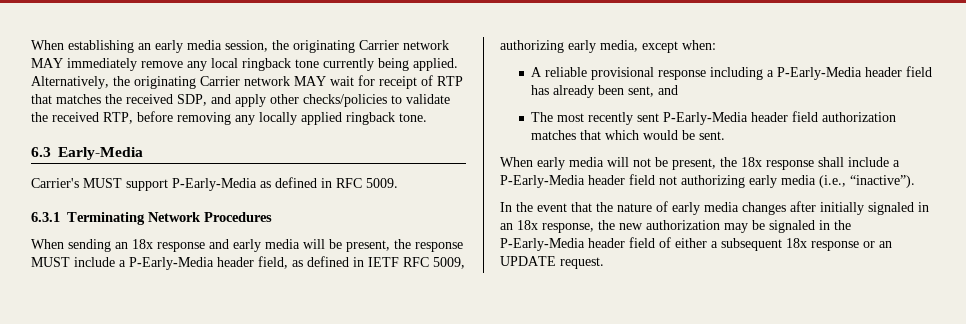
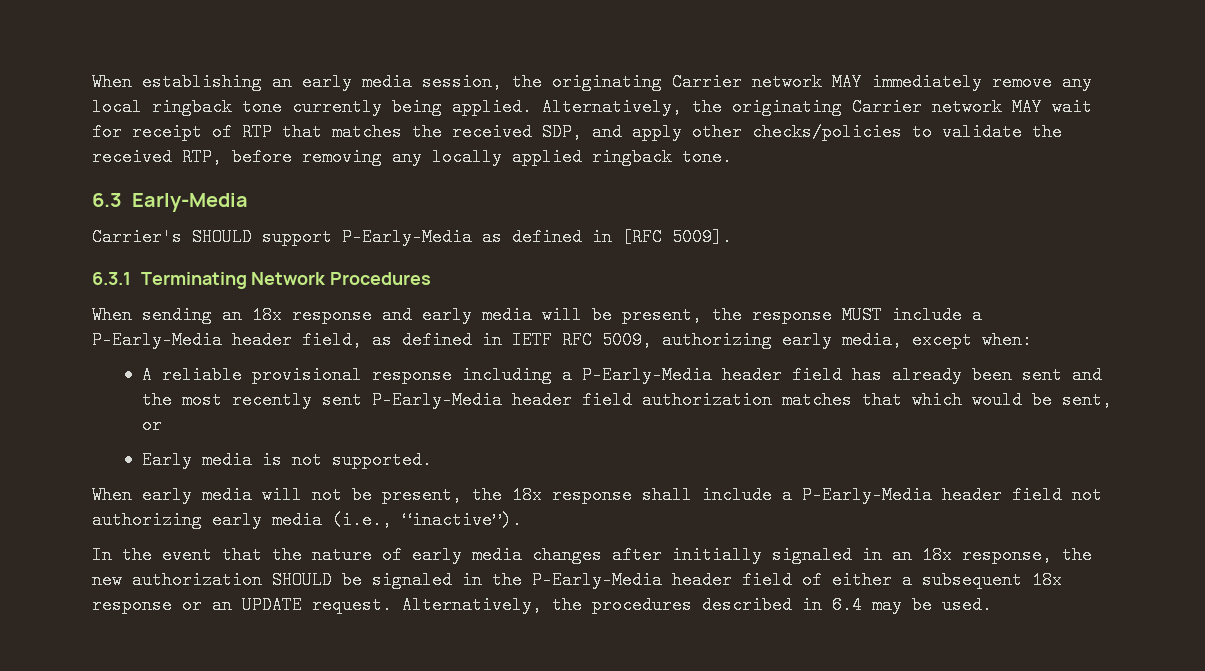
[83,178,122,188] MUST -> [192,228,252,246] SHOULD
[336,178,398,188] RFC 5009. -> [622,228,732,246] [RFC 5009].
[628,85,679,97] [531,112,554,122] sent, and // The -> [1022,366,1103,384] [142,391,173,409] sent and the
[699,131,726,140] sent. -> [1062,391,1113,409] [142,416,163,434] [142,451,433,469] sent, or // Early media is not supported.
[724,223,748,233] may -> [272,571,332,589] SHOULD
(604, 263) none -> [402,596,992,614] Alternatively, the procedures described in 6.4 may be used.

